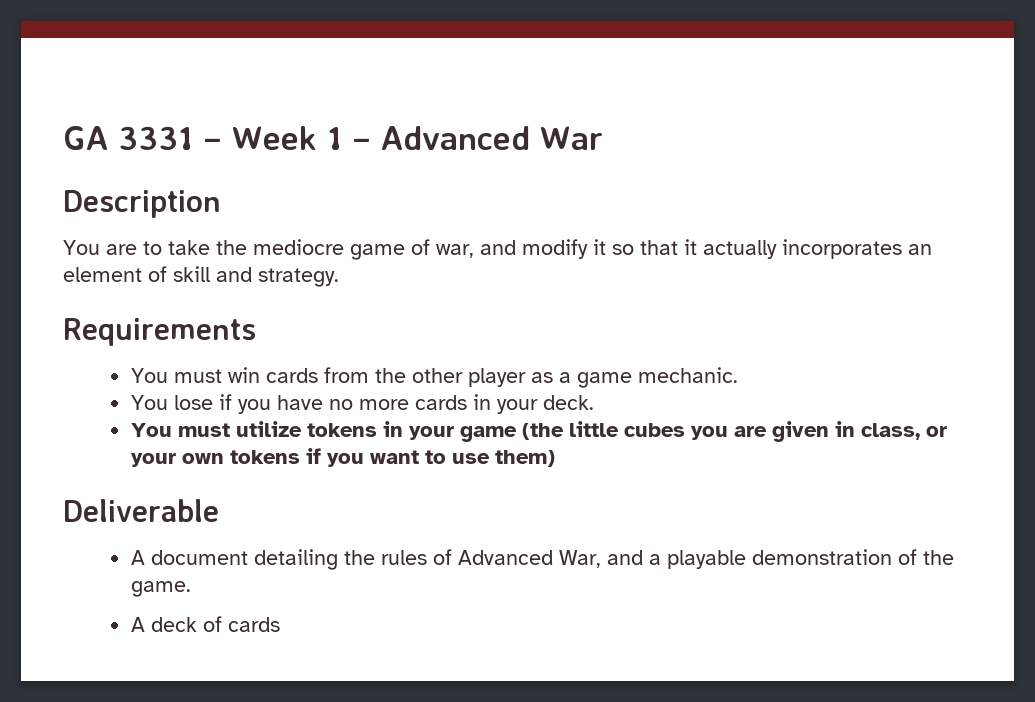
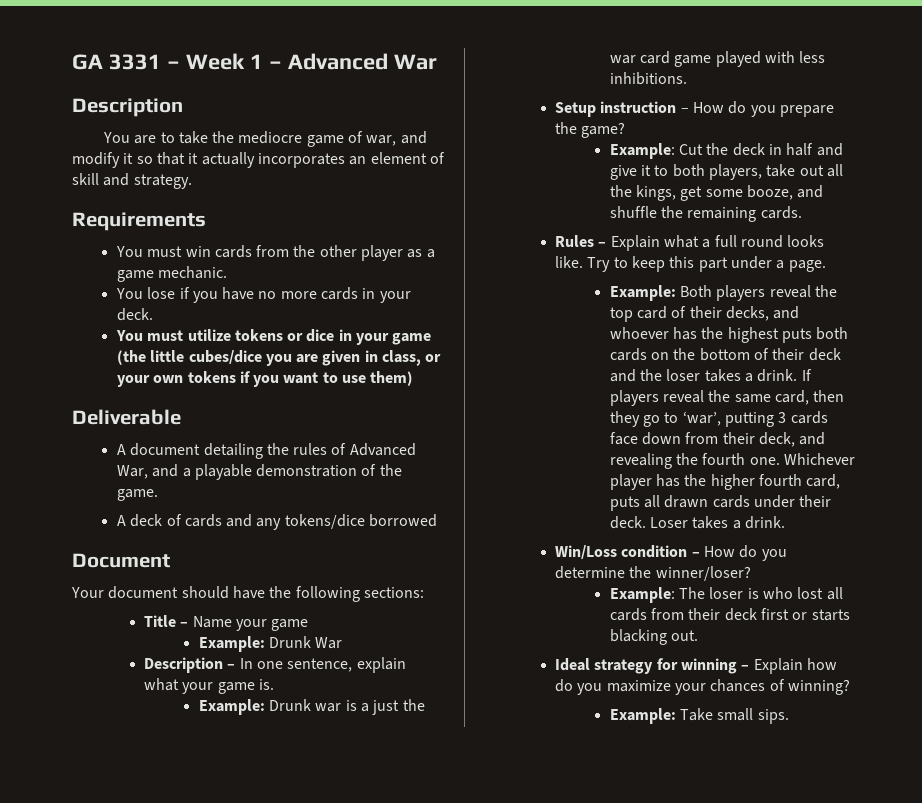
(377, 430) none -> [287,329,335,342] or dice
[623,423,685,437] cubes -> [188,350,262,364] cubes/dice
(280, 624) none -> [226,514,438,530] [72,553,170,568] [71,586,424,602] [144,615,309,631] [198,636,343,652] [144,657,406,673] [144,678,275,694] [198,699,425,715] [609,51,826,67] [609,72,687,85] [555,101,835,117] [555,122,626,138] [609,143,843,159] [609,164,843,180] [609,185,824,201] [609,206,802,222] [555,235,825,251] [555,256,826,272] [609,285,837,301] [609,306,800,322] [609,327,849,343] [609,348,841,361] [609,369,812,382] [609,390,845,406] [609,411,828,427] [609,432,826,447] [609,453,855,469] [609,474,841,490] [609,495,832,511] [609,516,785,529] [555,545,787,561] [555,566,751,581] [609,587,843,603] [609,608,850,621] [609,629,698,645] [555,658,838,674] [555,679,851,695] [609,708,789,724] and any tokens/dice borrowed // Document // Your document should have the following sections: // Title – Name your game // Example: Drunk War // Description – In one sentence, explain what your game is. // Example: Drunk war is a just the war card game played with less inhibitions. // Setup instruction – How do you prepare the game? // Example: Cut the deck in half and give it to both players, take out all the kings, get some booze, and shuffle the remaining cards. // Rules – Explain what a full round looks like. Try to keep this part under a page. // Example: Both players reveal the top card of their decks, and whoever has the highest puts both cards on the bottom of their deck and the loser takes a drink. If players reveal the same card, then they go to ‘war’, putting 3 cards face down from their deck, and revealing the fourth one. Whichever player has the higher fourth card, puts all drawn cards under their deck. Loser takes a drink. // Win/Loss condition – How do you determine the winner/loser? // Example: The loser is who lost all cards from their deck first or starts blacking out. // Ideal strategy for winning – Explain how do you maximize your chances of winning? // Example: Take small sips.

